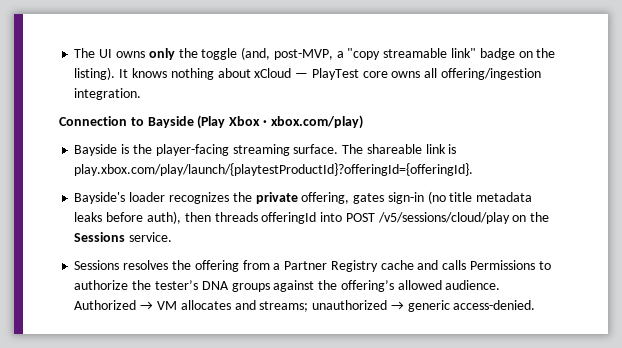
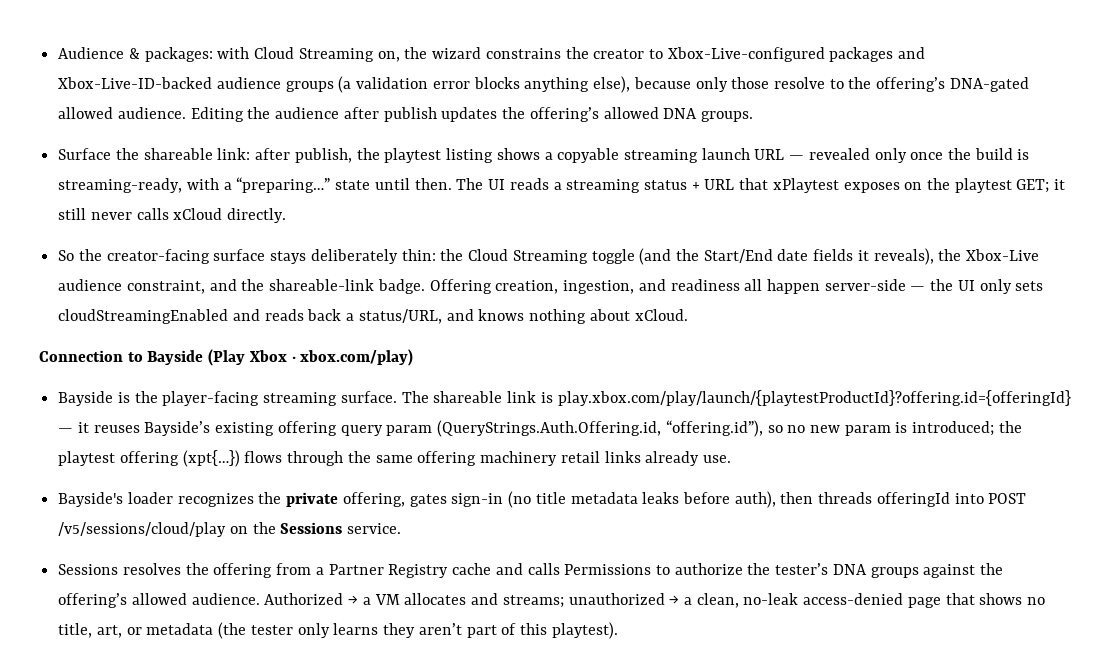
[74,47,556,60] [74,67,541,80] [74,88,142,100] The UI owns only the toggle (and, post-MVP, a "copy streamable link" badge on the listing). It knows nothing about xCloud — PlayTest core owns all offering/ingestion integration. -> [58,47,926,62] [58,76,1029,93] [58,107,753,122] [58,148,1030,163] [58,177,1066,193] [58,208,287,223] [58,248,1040,265] [58,279,1044,294] [58,309,688,324] Audience & packages: with Cloud Streaming on, the wizard constrains the creator to Xbox-Live-configured packages and Xbox-Live-ID-backed audience groups (a validation error blocks anything else), because only those resolve to the offering’s DNA-gated allowed audience. Editing the audience after publish updates the offering’s allowed DNA groups. // Surface the shareable link: after publish, the playtest listing shows a copyable streaming launch URL — revealed only once the build is streaming-ready, with a “preparing…” state until then. The UI reads a streaming status + URL that xPlaytest exposes on the playtest GET; it still never calls xCloud directly. // So the creator-facing surface stays deliberately thin: the Cloud Streaming toggle (and the Start/End date fields it reveals), the Xbox-Live audience constraint, and the shareable-link badge. Offering creation, ingestion, and readiness all happen server-side — the UI only sets cloudStreamingEnabled and reads back a status/URL, and knows nothing about xCloud.
[74,163,474,176] play.xbox.com/play/launch/{playtestProductId}?offeringId={offeringId}. -> [557,390,1071,406] [58,420,1022,437] [58,450,731,467] play.xbox.com/play/launch/{playtestProductId}?offering.id={offeringId} — it reuses Bayside’s existing offering query param (QueryStrings.Auth.Offering.id, “offering.id”), so no new param is introduced; the playtest offering (xpt{…}) flows through the same offering machinery retail links already use.
(154, 305) none -> [362,597,371,605] a
[407,300,536,312] generic access-denied. -> [683,593,1046,608] [58,622,618,639] a clean, no-leak access-denied page that shows no title, art, or metadata (the tester only learns they aren’t part of this playtest).

